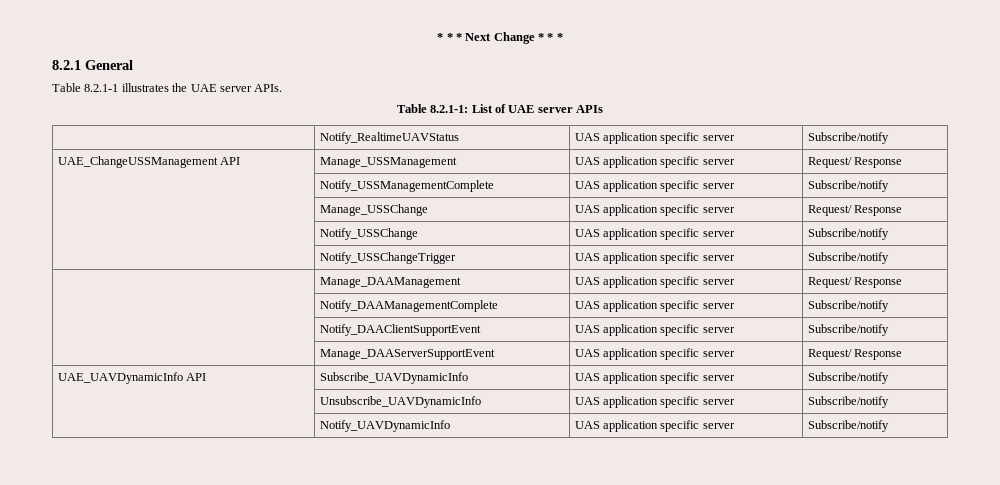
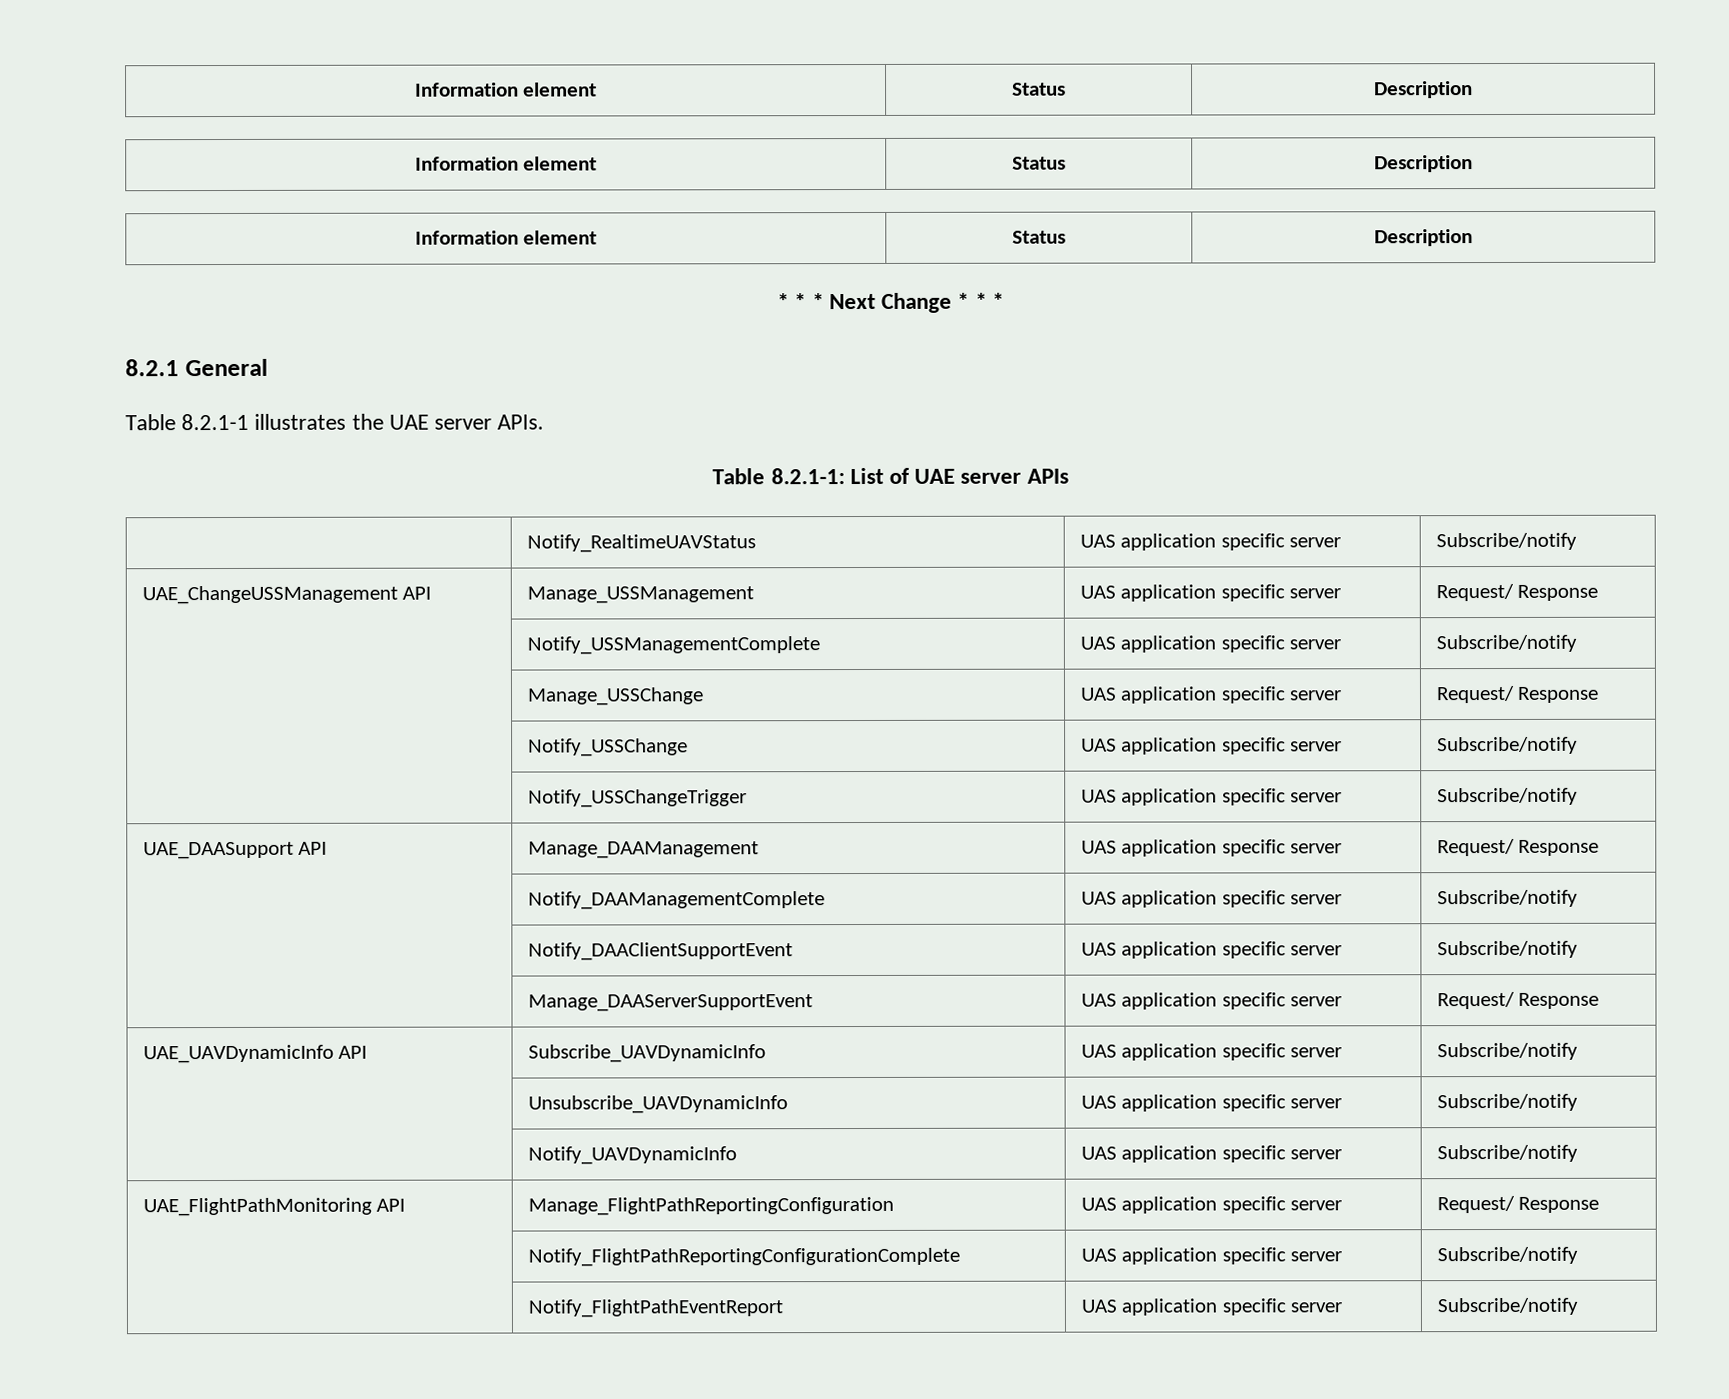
(437, 37) none -> [414,82,598,97] [1012,82,1066,96] [1374,81,1473,99] [414,156,598,171] [1012,156,1066,170] [1374,155,1473,173] [414,230,598,245] [1012,230,1066,244] [1374,229,1473,247] Information element | Status | Description // Information element | Status | Description // Information element | Status | Description //
(889, 258) none -> [142,841,328,860] UAE_DAASupport API
(889, 426) none -> [142,1197,406,1217] [527,1196,894,1216] [1080,1196,1343,1214] [1436,1195,1600,1214] [527,1247,960,1267] [1080,1247,1343,1265] [1436,1246,1578,1265] [527,1299,783,1318] [1080,1298,1343,1316] [1436,1297,1578,1316] // UAE_FlightPathMonitoring API | Manage_FlightPathReportingConfiguration | UAS application specific server | Request/ Response // | Notify_FlightPathReportingConfigurationComplete | UAS application specific server | Subscribe/notify // | Notify_FlightPathEventReport | UAS application specific server | Subscribe/notify

